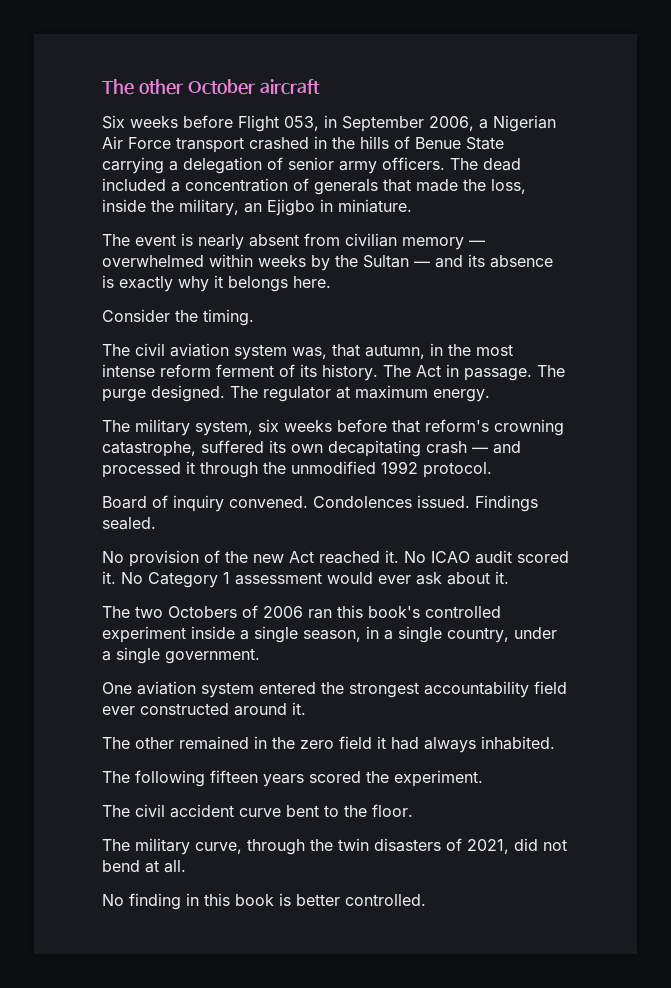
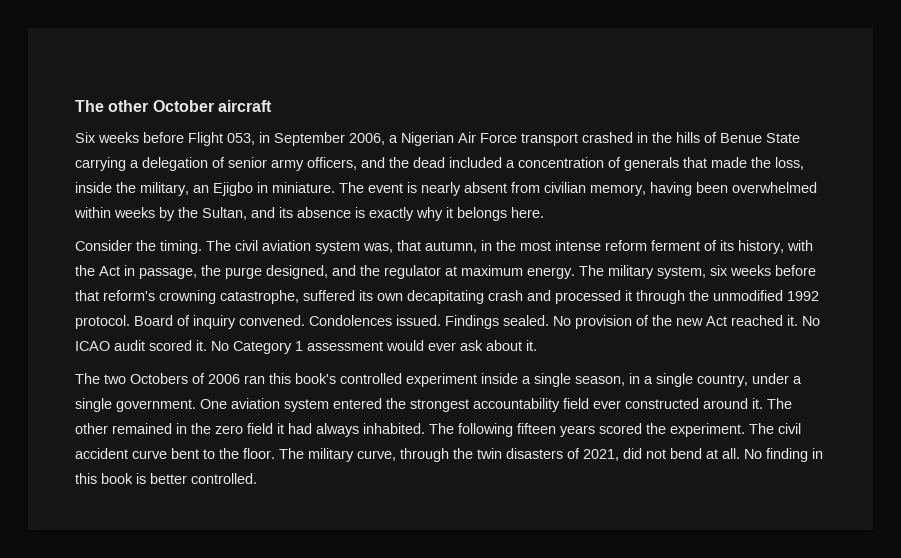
[382,157,478,170] officers. The -> [307,157,409,170] officers, and the
(412, 206) // -> (335, 187) none
[402,237,485,250] memory — -> [590,182,728,196] memory, having been
[363,255,430,268] Sultan — -> [202,207,247,220] Sultan,
(254, 317) // -> (202, 247) none
[322,364,565,381] [102,385,258,402] history. The Act in passage. The purge designed. The -> [738,240,813,254] [75,265,380,279] history, with the Act in passage, the purge designed, and the
(490, 395) // -> (575, 273) none
[472,447,488,453] — -> (523, 295) none
(492, 470) // -> (130, 322) none
(156, 523) // -> (549, 320) none
(260, 656) // -> (196, 405) none
(306, 708) // -> (763, 403) none
(555, 743) // -> (425, 428) none
(483, 778) // -> (745, 430) none
(413, 810) // -> (275, 453) none
(186, 866) // -> (740, 453) none

